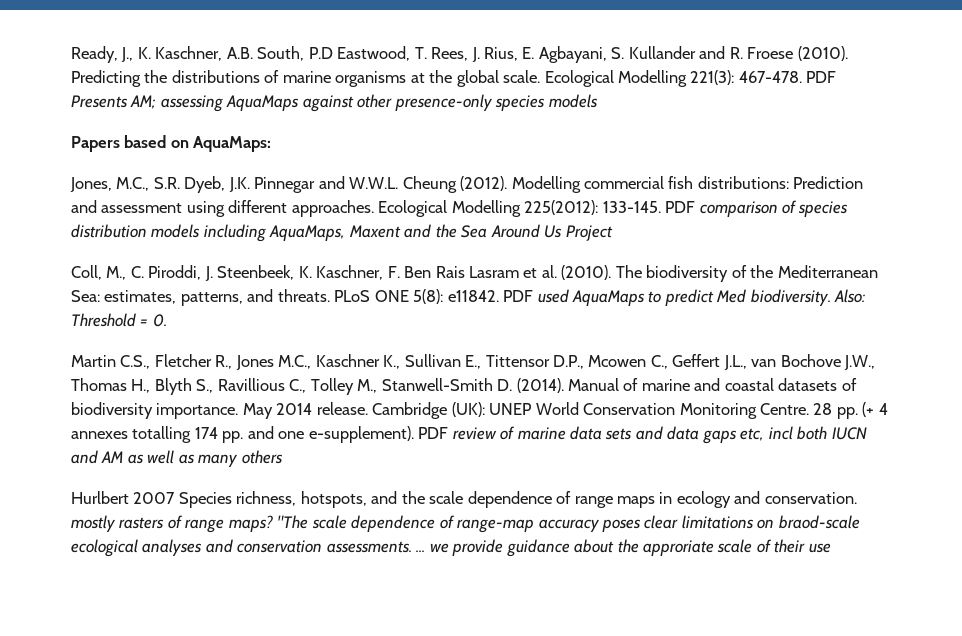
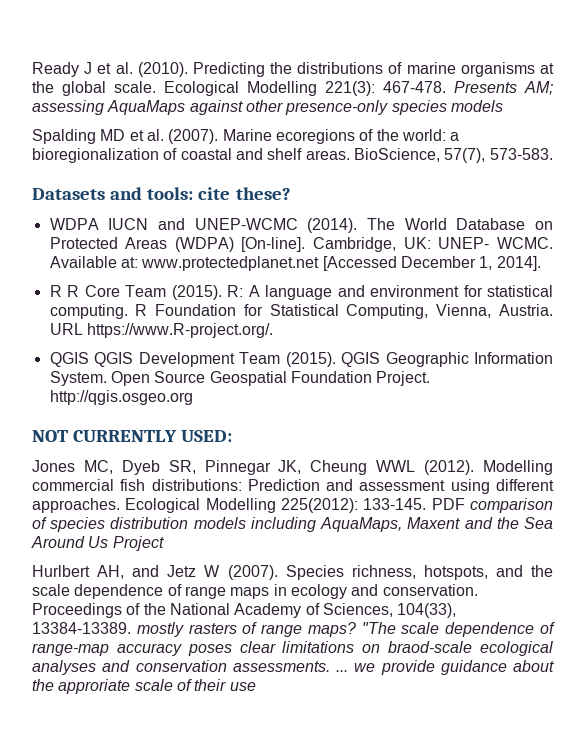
[71,46,794,63] Ready, J., K. Kaschner, A.B. South, P.D Eastwood, T. Rees, J. Rius, E. Agbayani, S. Kullander and R. Froese -> [32,62,133,77] Ready J et al.
[806,71,837,83] PDF -> (446, 87) none
[71,135,272,152] [70,176,457,193] Papers based on AquaMaps: // Jones, M.C., S.R. Dyeb, J.K. Pinnegar and W.W.L. Cheung -> [32,129,460,144] [32,148,553,163] [32,187,291,200] [49,218,553,233] [49,237,553,252] [49,256,541,271] [49,285,553,300] [49,304,553,319] [49,323,273,338] [49,352,553,367] [49,371,431,386] [49,390,193,405] [32,430,233,442] [32,460,416,475] Spalding MD et al. (2007). Marine ecoregions of the world: a bioregionalization of coastal and shelf areas. BioScience, 57(7), 573-583. // Datasets and tools: cite these? // WDPA IUCN and UNEP-WCMC (2014). The World Database on Protected Areas (WDPA) [On-line]. Cambridge, UK: UNEP- WCMC. Available at: www.protectedplanet.net [Accessed December 1, 2014]. // R R Core Team (2015). R: A language and environment for statistical computing. R Foundation for Statistical Computing, Vienna, Austria. URL https://www.R-project.org/. // QGIS QGIS Development Team (2015). QGIS Geographic Information System. Open Source Geospatial Foundation Project. http://qgis.osgeo.org // NOT CURRENTLY USED: // Jones MC, Dyeb SR, Pinnegar JK, Cheung WWL
[71,265,878,282] [71,289,866,306] [71,313,167,327] [71,354,876,370] [71,378,857,395] [71,402,888,419] [71,426,867,444] [71,450,283,467] [71,491,176,504] Coll, M., C. Piroddi, J. Steenbeek, K. Kaschner, F. Ben Rais Lasram et al. (2010). The biodiversity of the Mediterranean Sea: estimates, patterns, and threats. PLoS ONE 5(8): e11842. PDF used AquaMaps to predict Med biodiversity. Also: Threshold = 0. // Martin C.S., Fletcher R., Jones M.C., Kaschner K., Sullivan E., Tittensor D.P., Mcowen C., Geffert J.L., van Bochove J.W., Thomas H., Blyth S., Ravillious C., Tolley M., Stanwell-Smith D. (2014). Manual of marine and coastal datasets of biodiversity importance. May 2014 release. Cambridge (UK): UNEP World Conservation Monitoring Centre. 28 pp. (+ 4 annexes totalling 174 pp. and one e-supplement). PDF review of marine data sets and data gaps etc, incl both IUCN and AM as well as many others // Hurlbert 2007 -> [32,565,278,580] Hurlbert AH, and Jetz W (2007).
(857, 498) none -> [32,603,457,618] [32,622,131,634] Proceedings of the National Academy of Sciences, 104(33), 13384-13389.

